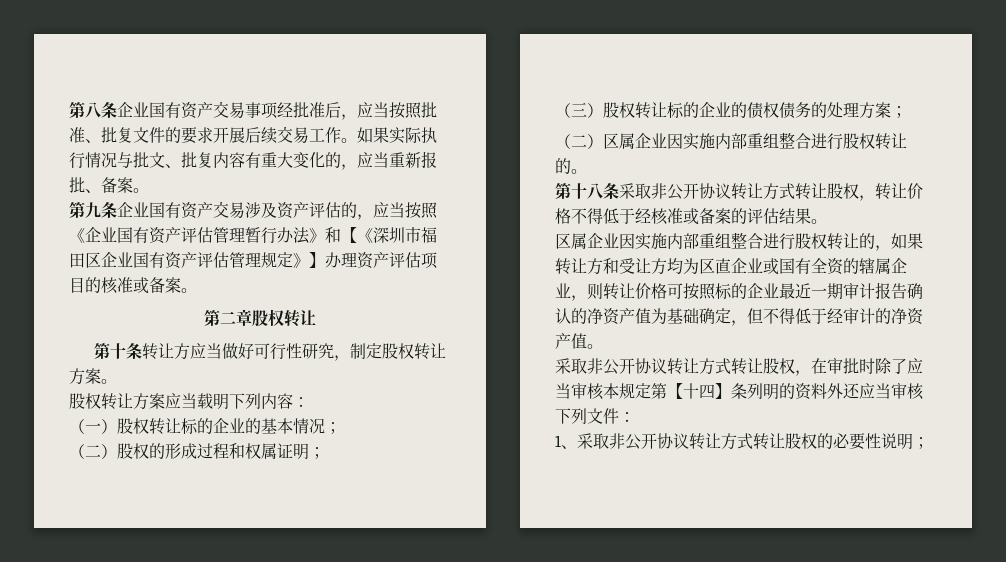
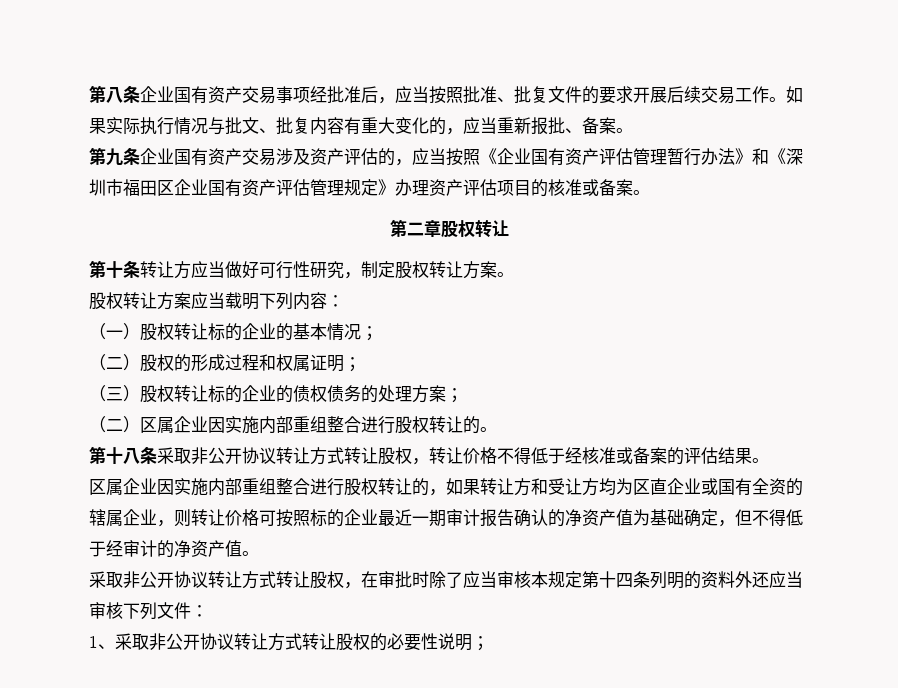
[341,227,357,243] 【 -> (769, 156) none
[309,252,325,268] 】 -> (395, 187) none
[667,383,731,399] 【十四】 -> [599,571,633,588] 十四

